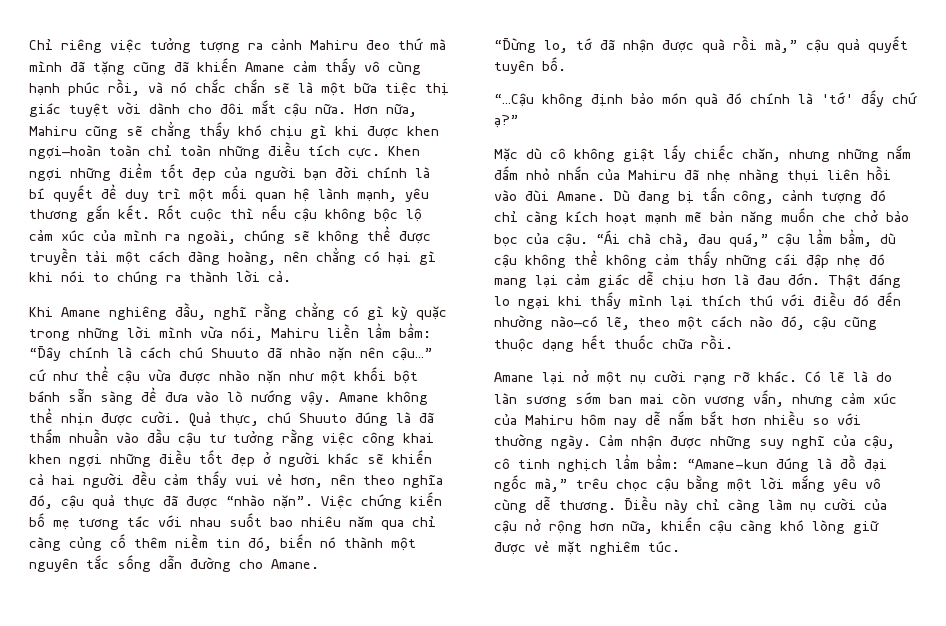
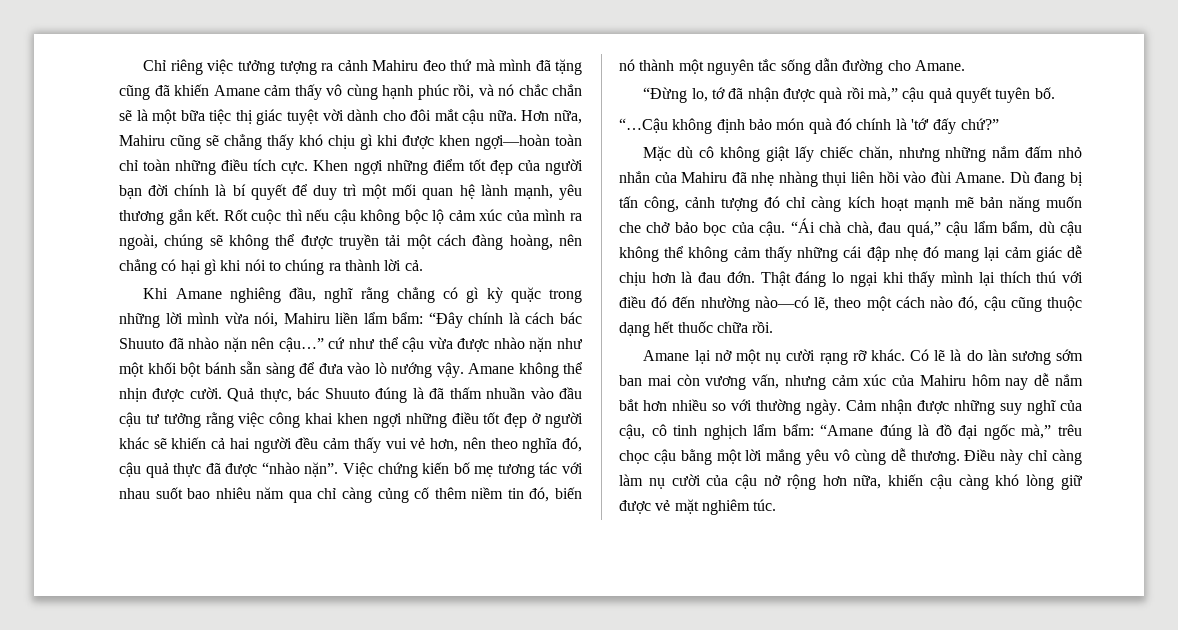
[179,347,203,358] chú -> [560,312,582,324] bác
[267,412,291,423] chú -> [297,387,320,399] bác
[892,92,917,104] [494,115,519,128] chứ ạ?” -> [960,118,999,130] chứ?”
[687,459,768,469] “Amane-kun -> [820,424,874,436] “Amane

